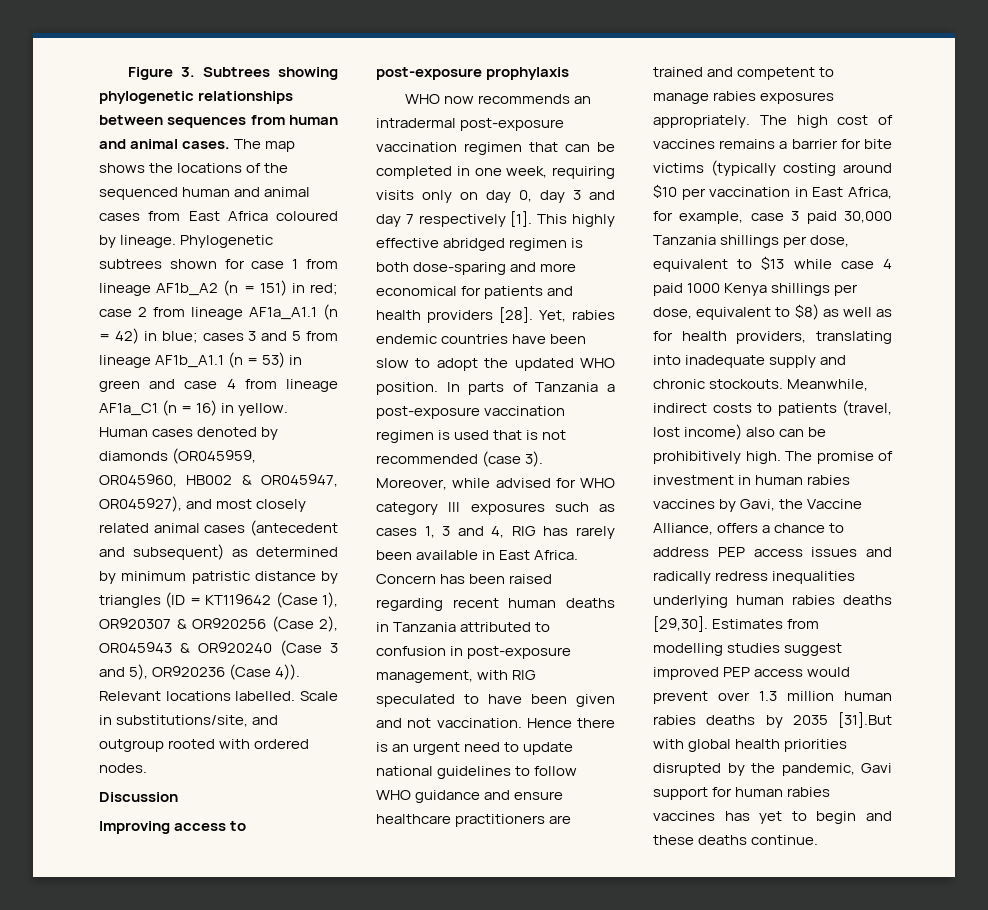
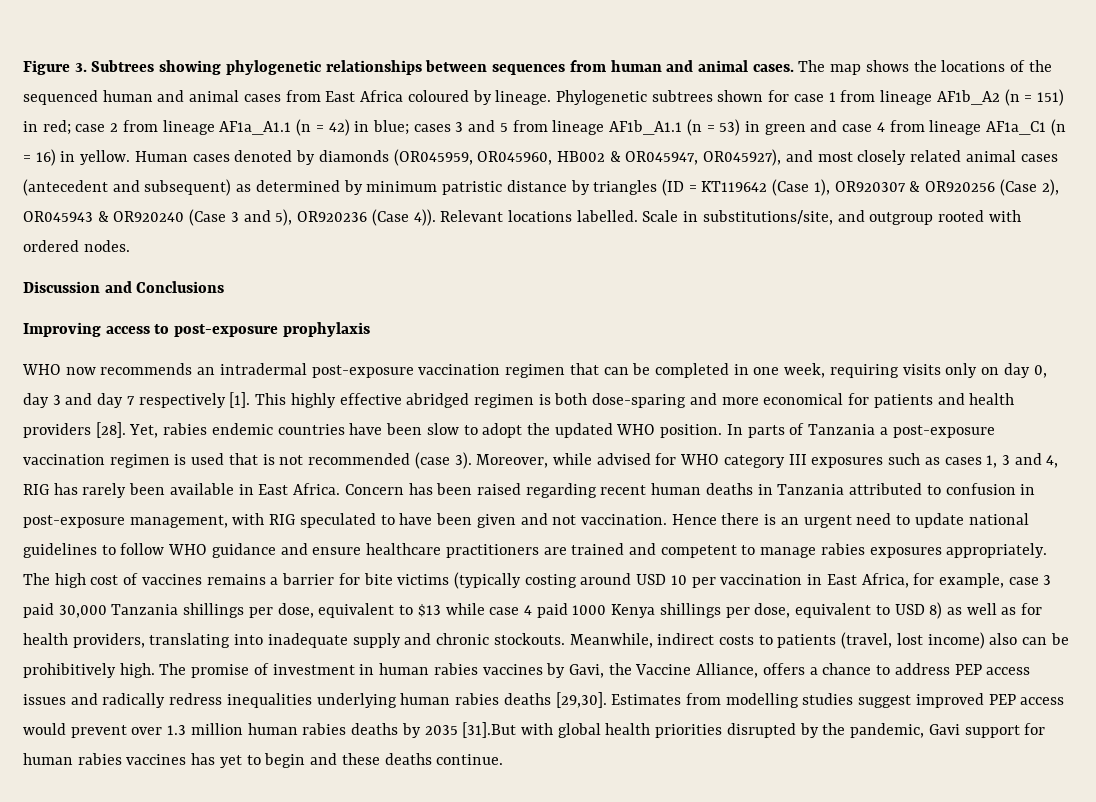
(178, 797) none -> [104,281,225,293] and Conclusions
[653,184,677,198] $10 -> [636,574,687,585] USD 10
[794,304,819,320] $8) -> [894,602,943,619] USD 8)

